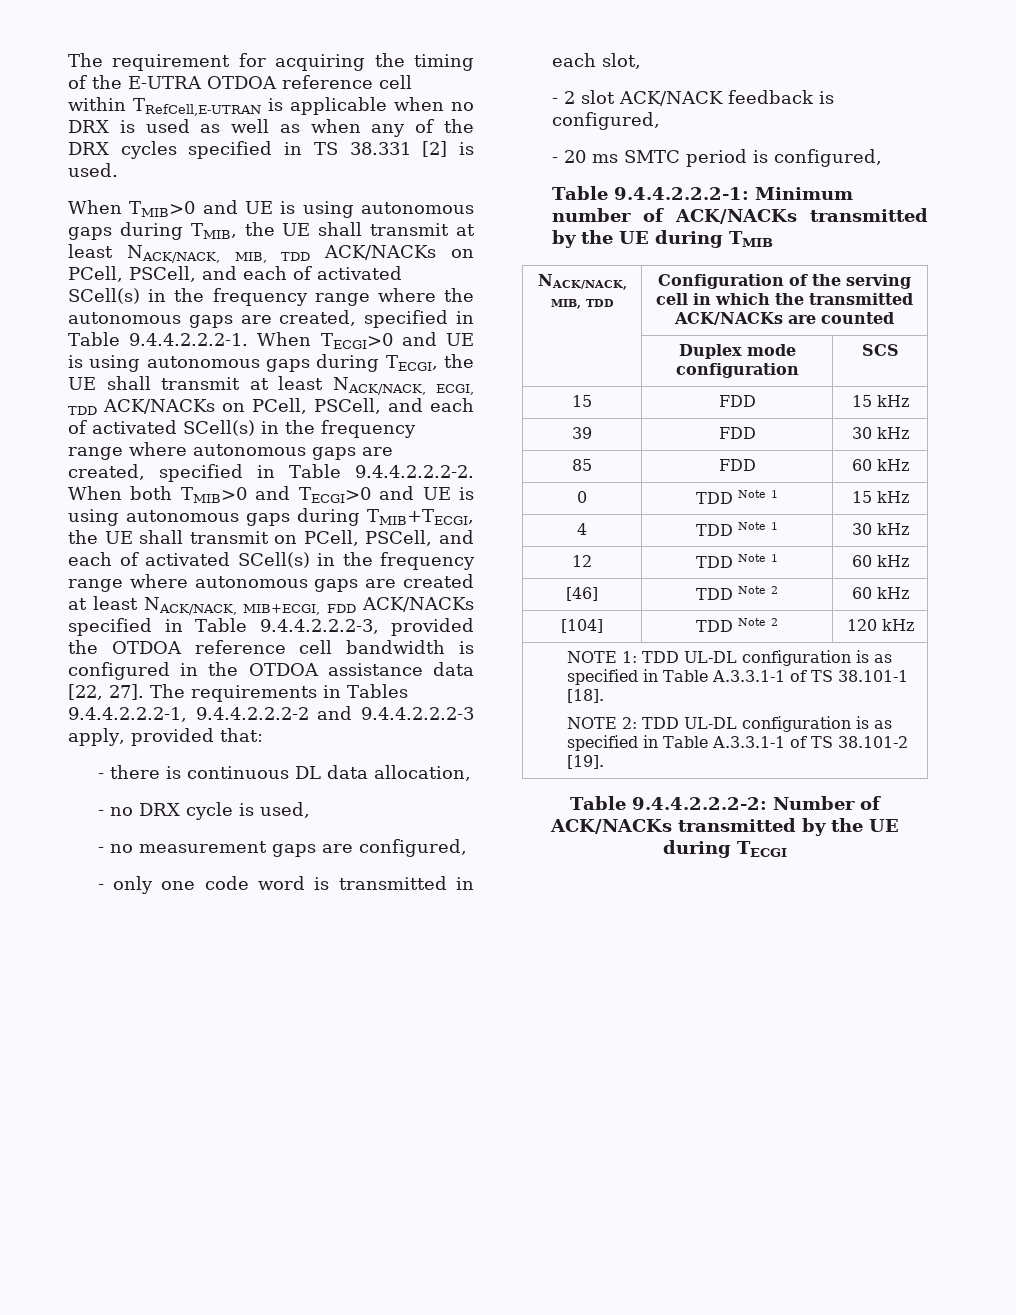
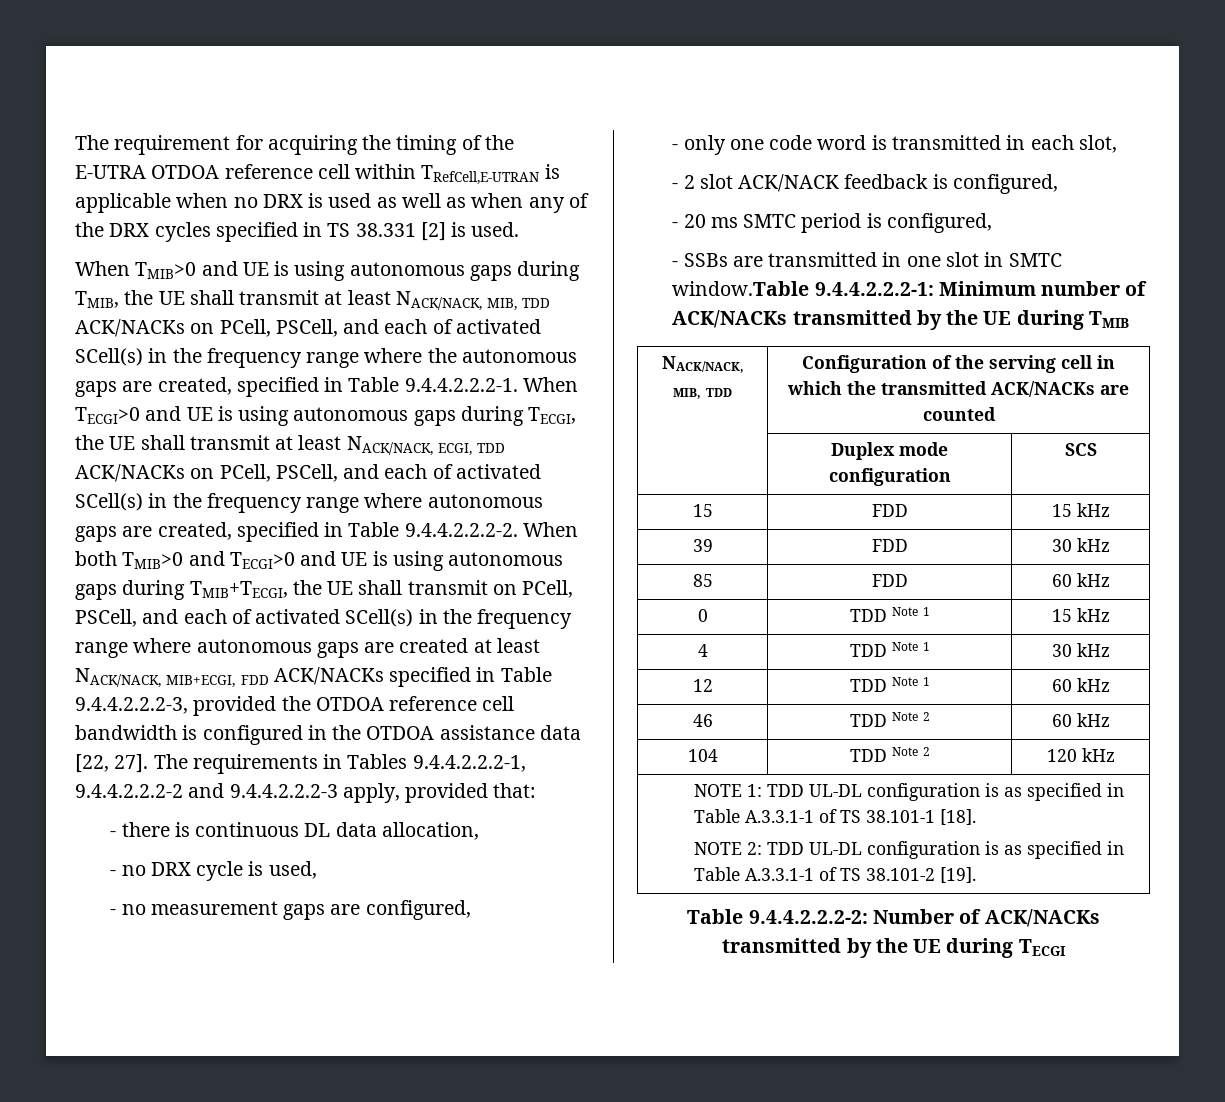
[551,186,608,200] Table -> [672,252,1062,267] [672,281,810,296] - SSBs are transmitted in one slot in SMTC window.Table
[566,587,598,601] [46] -> [692,714,713,727] 46
[561,619,603,633] [104] -> [687,749,718,762] 104

